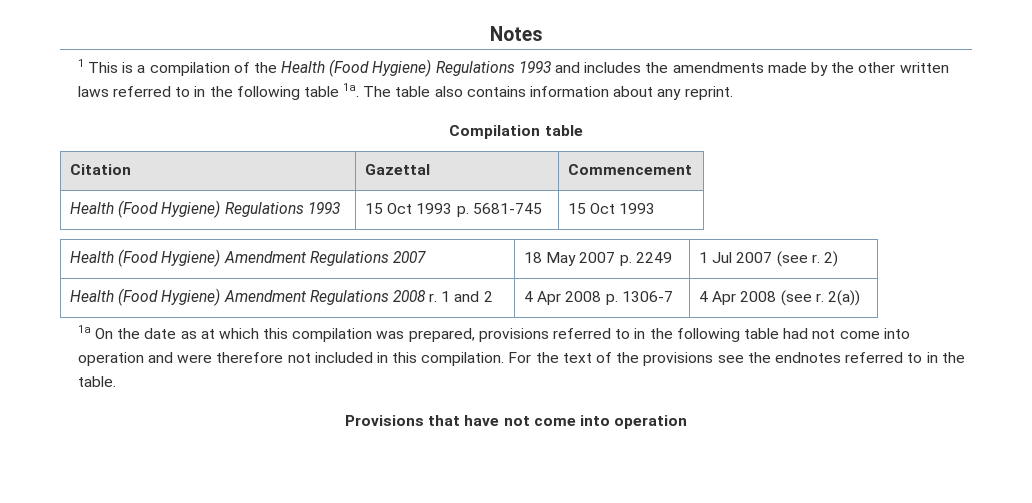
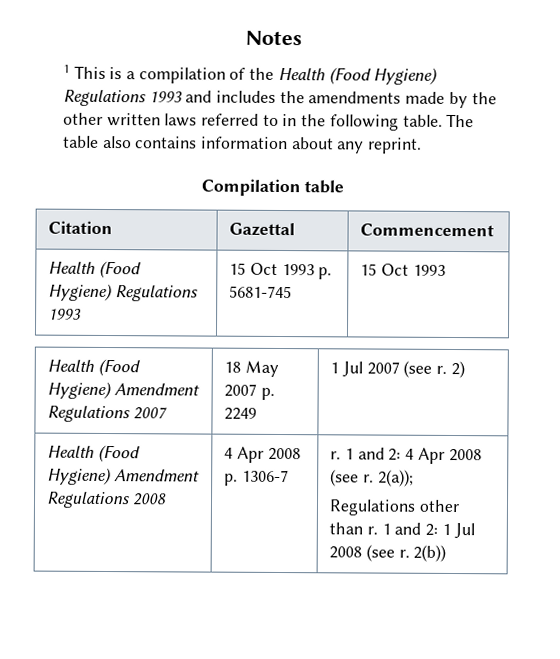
[303,83,360,97] table 1a. -> [402,114,443,127] table.
[429,291,493,302] r. 1 and 2 -> (168, 499) none
(673, 296) none -> [330,447,402,461] r. 1 and 2:
[827,290,860,306] [77,325,910,342] [77,352,965,366] [77,376,116,387] [344,415,688,429] 2(a)) // 1a On the date as at which this compilation was prepared, provisions referred to in the following table had not come into operation and were therefore not included in this compilation. For the text of the provisions see the endnotes referred to in the table. // Provisions that have not come into operation -> [377,469,414,487] [329,499,461,516] [329,522,475,539] [329,544,447,562] 2(a)); // Regulations other than r. 1 and 2: 1 Jul 2008 (see r. 2(b))

